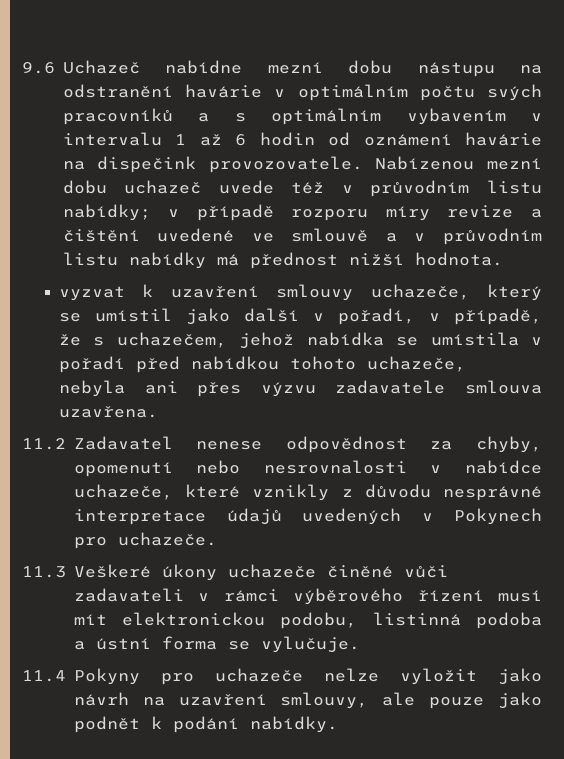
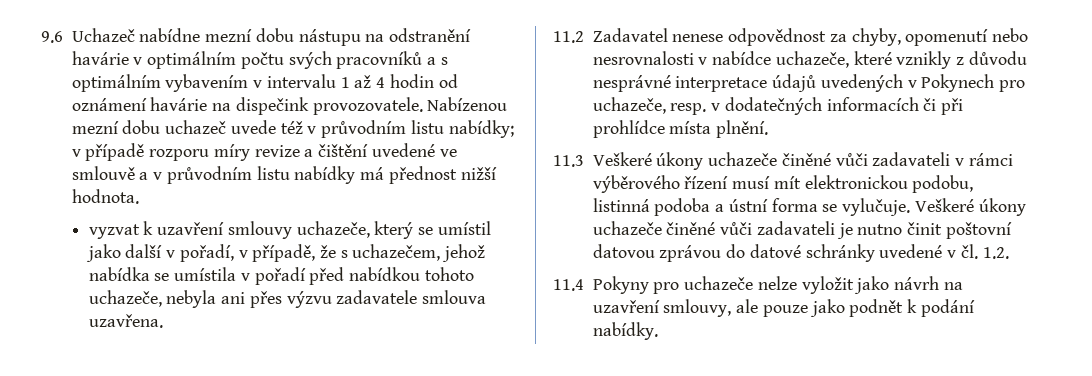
[235,134,247,146] 6 -> [376,77,386,88] 4
[117,532,217,546] uchazeče. -> [592,97,964,115] [592,120,769,138] uchazeče, resp. v dodatečných informacích či při prohlídce místa plnění.
(360, 644) none -> [914,198,1026,216] [592,221,1012,239] [592,244,1009,262] Veškeré úkony uchazeče činěné vůči zadavateli je nutno činit poštovní datovou zprávou do datové schránky uvedené v čl. 1.2.

